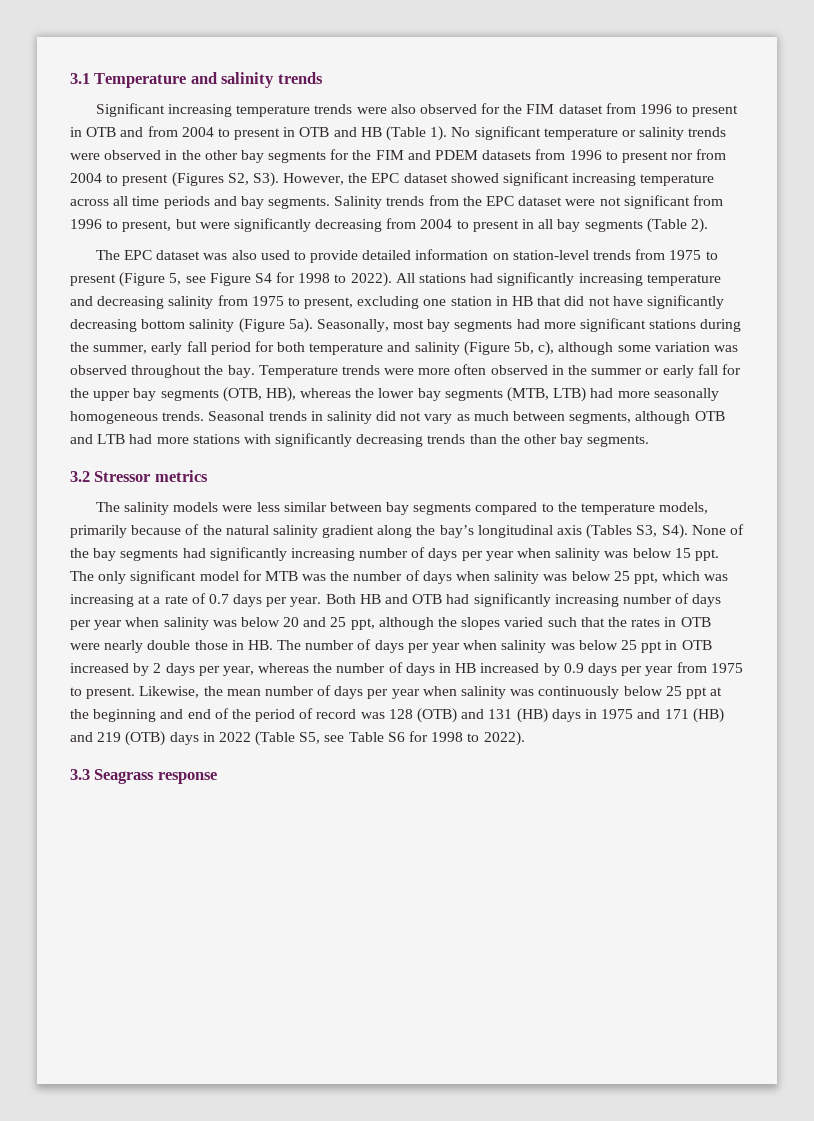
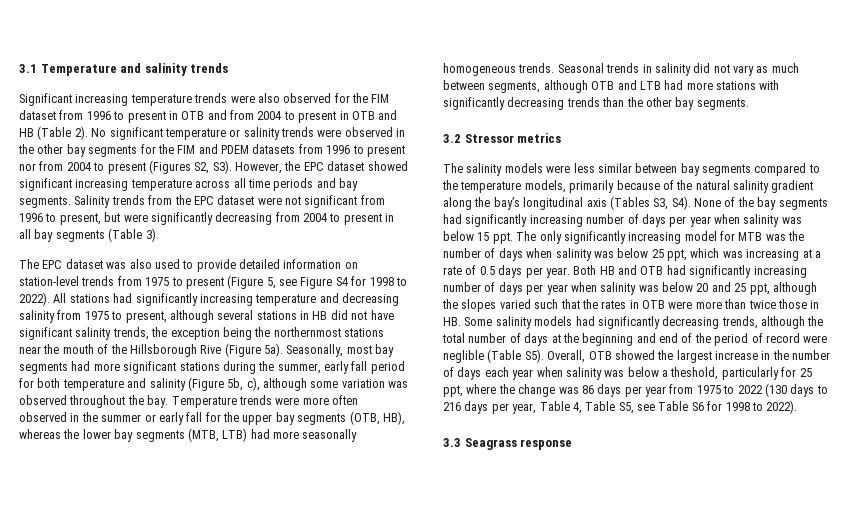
[430,126,448,141] 1). -> [74,126,88,140] 2).
[690,218,708,233] 2). -> [145,228,159,242] 3).
[357,296,562,309] excluding one station in HB that -> [169,310,328,323] although several stations in HB
[646,295,724,309] [70,319,235,332] significantly decreasing bottom salinity -> [19,327,384,340] [19,344,222,357] significant salinity trends, the exception being the northernmost stations near the mouth of the Hillsborough Rive
[130,570,197,584] significant -> [563,231,682,244] significantly increasing
[208,594,229,604] 0.7 -> [479,266,495,275] 0.5
[104,639,712,653] [70,662,743,676] [70,685,707,699] nearly double those in HB. The number of days per year when salinity was below 25 ppt in OTB increased by 2 days per year, whereas the number of days in HB increased by 0.9 days per year from 1975 to present. Likewise, the mean number of days per year when salinity was continuously below 25 ppt -> [695,299,820,309] [443,316,824,329] [442,333,549,346] more than twice those in HB. Some salinity models had significantly decreasing trends, although the total number of days
[360,708,724,723] [70,731,296,746] was 128 (OTB) and 131 (HB) days in 1975 and 171 (HB) and 219 (OTB) days in 2022 (Table -> [803,335,828,343] [443,349,831,363] [443,367,812,380] [443,383,828,397] [443,401,616,414] were neglible (Table S5). Overall, OTB showed the largest increase in the number of days each year when salinity was below a theshold, particularly for 25 ppt, where the change was 86 days per year from 1975 to 2022 (130 days to 216 days per year, Table 4, Table

